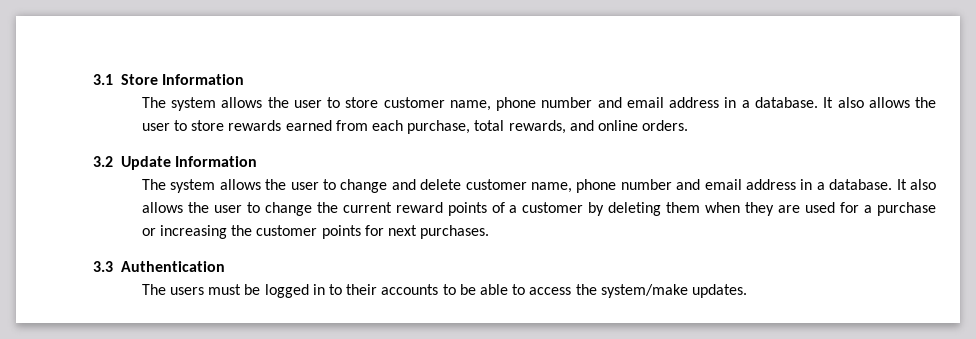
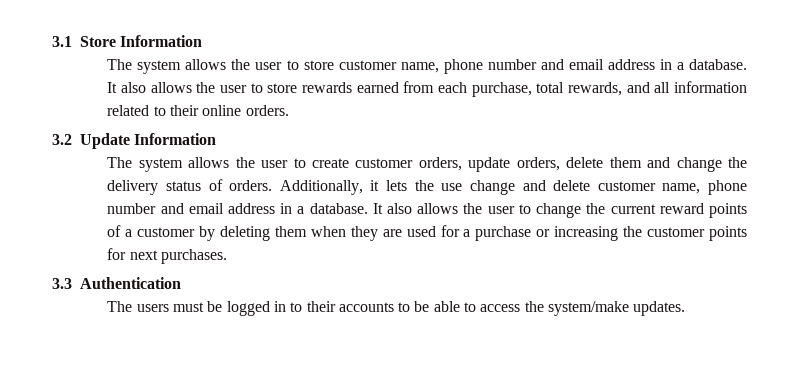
(594, 125) none -> [654,81,747,93] [107,105,199,116] all information related to their
(336, 184) none -> [311,157,747,172] [107,179,463,195] create customer orders, update orders, delete them and change the delivery status of orders. Additionally, it lets the use

